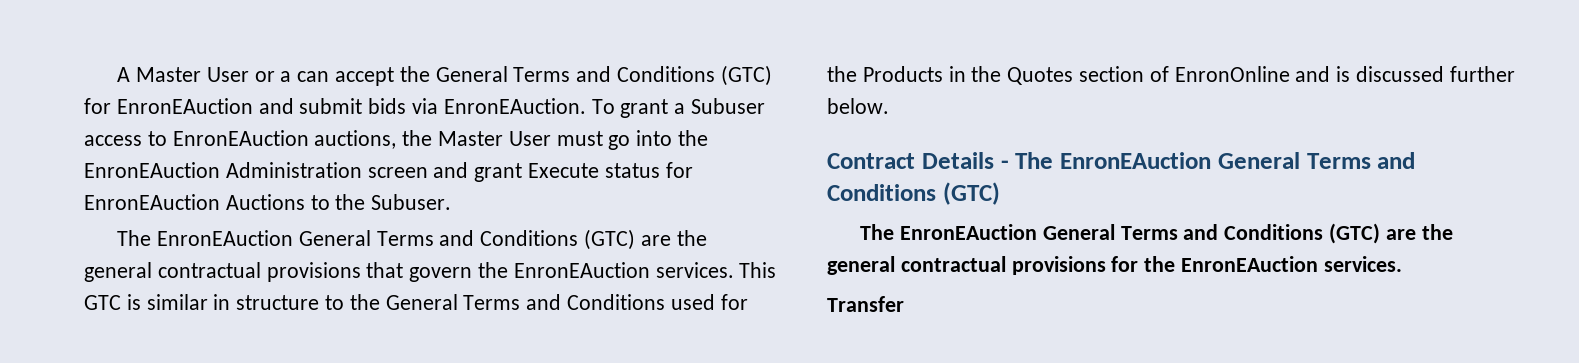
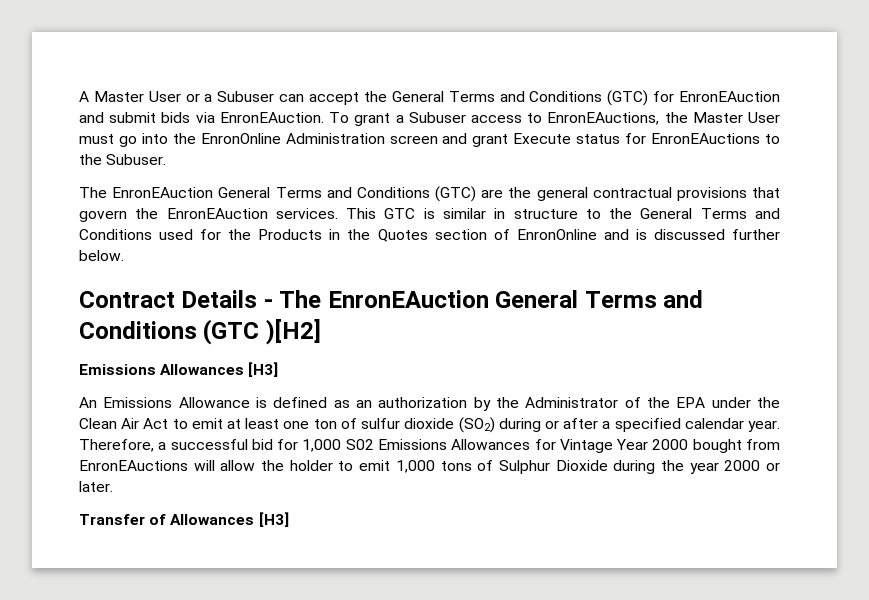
(292, 76) none -> [217,91,275,102] Subuser
[172,130,397,149] EnronEAuction auctions, -> [547,112,660,125] EnronEAuctions,
[84,162,220,178] EnronEAuction -> [200,133,281,144] EnronOnline
[84,194,305,210] EnronEAuction Auctions -> [651,133,761,144] EnronEAuctions
[942,182,1000,205] [860,223,1453,244] [827,256,1402,275] [827,296,904,312] (GTC) // The EnronEAuction General Terms and Conditions (GTC) are the general contractual provisions for the EnronEAuction services. // Transfer -> [203,319,321,345] [79,362,279,377] [79,397,781,411] [79,417,781,433] [79,439,781,453] [79,460,780,474] [79,481,113,492] [79,512,289,527] (GTC )[H2] // Emissions Allowances [H3] // An Emissions Allowance is defined as an authorization by the Administrator of the EPA under the Clean Air Act to emit at least one ton of sulfur dioxide (SO2) during or after a specified calendar year. Therefore, a successful bid for 1,000 S02 Emissions Allowances for Vintage Year 2000 bought from EnronEAuctions will allow the holder to emit 1,000 tons of Sulphur Dioxide during the year 2000 or later. // Transfer of Allowances [H3]

